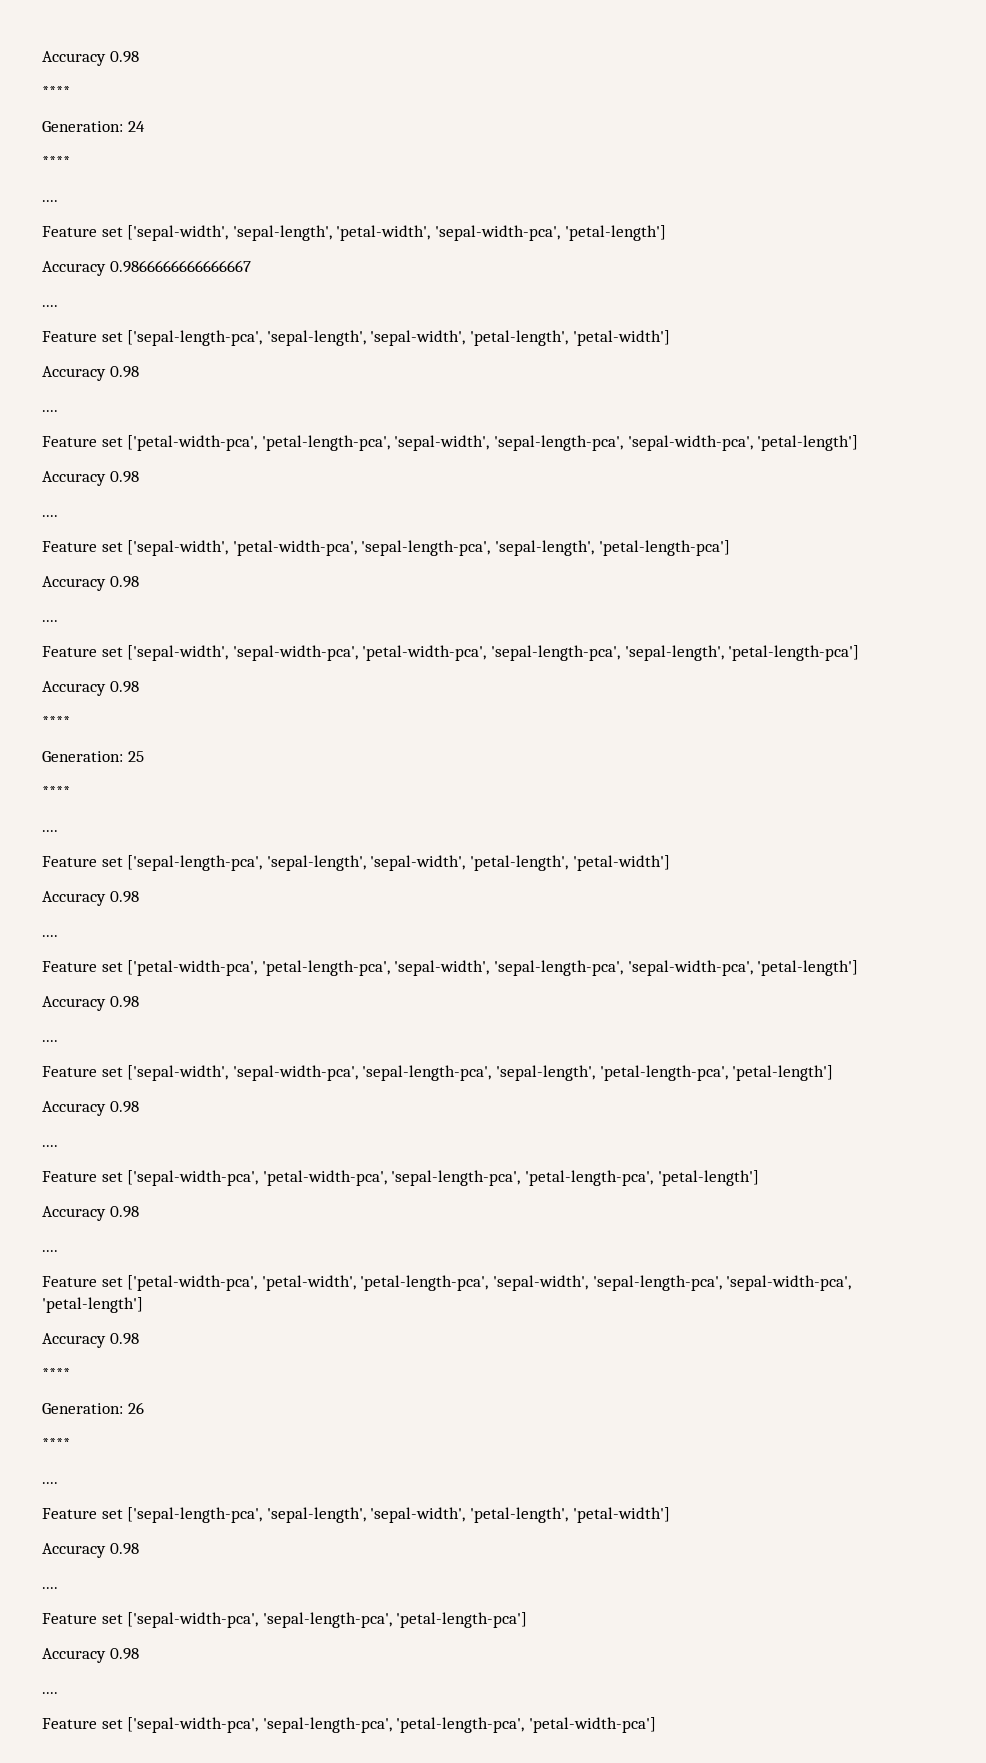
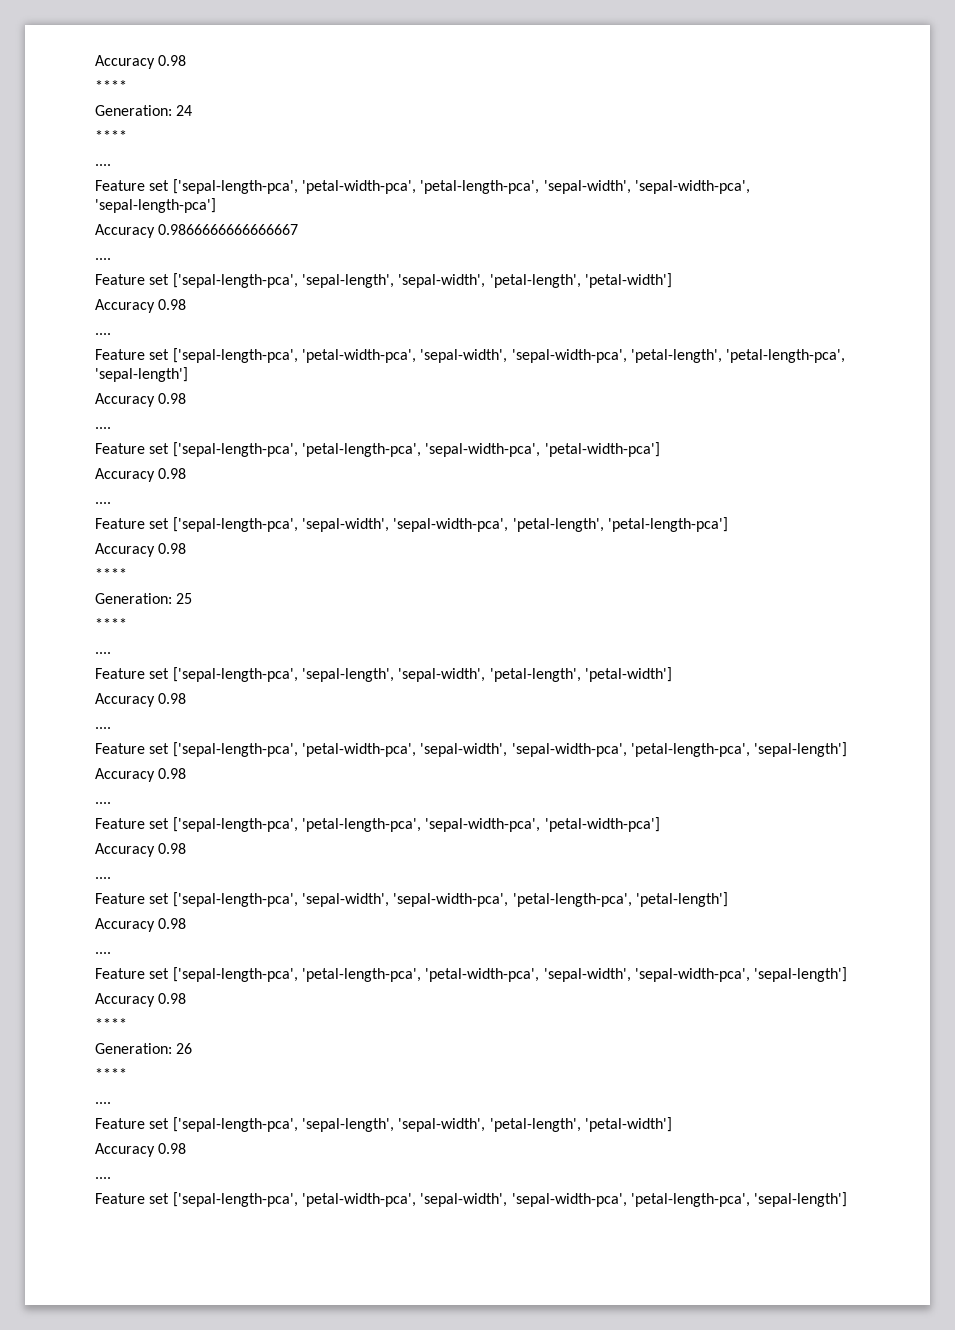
[127,225,666,241] ['sepal-width', 'sepal-length', 'petal-width', 'sepal-width-pca', 'petal-length'] -> [172,179,750,194] [95,198,216,213] ['sepal-length-pca', 'petal-width-pca', 'petal-length-pca', 'sepal-width', 'sepal-width-pca', 'sepal-length-pca']
[127,435,859,451] [42,471,139,486] [42,515,58,517] [42,540,730,556] [42,576,139,591] [42,620,58,622] [42,645,724,661] ['petal-width-pca', 'petal-length-pca', 'sepal-width', 'sepal-length-pca', 'sepal-width-pca', 'petal-length'] // Accuracy 0.98 // .... // Feature set ['sepal-width', 'petal-width-pca', 'sepal-length-pca', 'sepal-length', 'petal-length-pca'] // Accuracy 0.98 // .... // Feature set ['sepal-width', 'sepal-width-pca', 'petal-width-pca', 'sepal-length-pca', 'sepal-length', -> [172,348,846,363] [95,367,188,382] [95,393,187,407] [95,427,111,429] [95,442,660,457] [95,468,187,482] [95,502,111,504] [95,517,604,532] ['sepal-length-pca', 'petal-width-pca', 'sepal-width', 'sepal-width-pca', 'petal-length', 'petal-length-pca', 'sepal-length'] // Accuracy 0.98 // .... // Feature set ['sepal-length-pca', 'petal-length-pca', 'sepal-width-pca', 'petal-width-pca'] // Accuracy 0.98 // .... // Feature set ['sepal-length-pca', 'sepal-width', 'sepal-width-pca', 'petal-length',
[127,960,859,976] [42,996,139,1011] [42,1040,58,1042] [42,1065,834,1081] [42,1101,139,1116] [42,1145,58,1147] [42,1170,759,1186] [42,1206,139,1221] [42,1250,58,1252] [42,1275,852,1291] [42,1297,143,1313] ['petal-width-pca', 'petal-length-pca', 'sepal-width', 'sepal-length-pca', 'sepal-width-pca', 'petal-length'] // Accuracy 0.98 // .... // Feature set ['sepal-width', 'sepal-width-pca', 'sepal-length-pca', 'sepal-length', 'petal-length-pca', 'petal-length'] // Accuracy 0.98 // .... // Feature set ['sepal-width-pca', 'petal-width-pca', 'sepal-length-pca', 'petal-length-pca', 'petal-length'] // Accuracy 0.98 // .... // Feature set ['petal-width-pca', 'petal-width', 'petal-length-pca', 'sepal-width', 'sepal-length-pca', 'sepal-width-pca', 'petal-length'] -> [172,742,848,757] [95,768,187,782] [95,802,111,804] [95,817,660,832] [95,843,187,857] [95,877,111,879] [95,892,728,907] [95,918,187,932] [95,952,111,954] [95,967,848,982] ['sepal-length-pca', 'petal-width-pca', 'sepal-width', 'sepal-width-pca', 'petal-length-pca', 'sepal-length'] // Accuracy 0.98 // .... // Feature set ['sepal-length-pca', 'petal-length-pca', 'sepal-width-pca', 'petal-width-pca'] // Accuracy 0.98 // .... // Feature set ['sepal-length-pca', 'sepal-width', 'sepal-width-pca', 'petal-length-pca', 'petal-length'] // Accuracy 0.98 // .... // Feature set ['sepal-length-pca', 'petal-length-pca', 'petal-width-pca', 'sepal-width', 'sepal-width-pca', 'sepal-length']
[127,1612,528,1628] [42,1648,139,1663] [42,1692,58,1694] [42,1717,656,1733] ['sepal-width-pca', 'sepal-length-pca', 'petal-length-pca'] // Accuracy 0.98 // .... // Feature set ['sepal-width-pca', 'sepal-length-pca', 'petal-length-pca', 'petal-width-pca'] -> [172,1192,848,1207] ['sepal-length-pca', 'petal-width-pca', 'sepal-width', 'sepal-width-pca', 'petal-length-pca', 'sepal-length']

